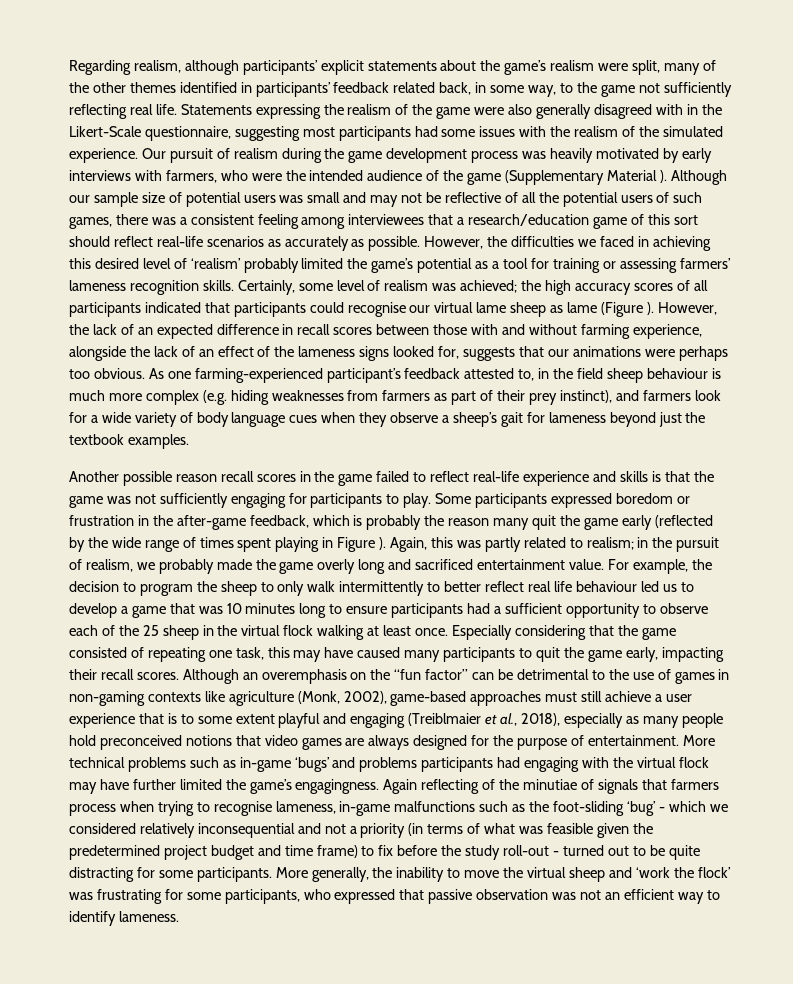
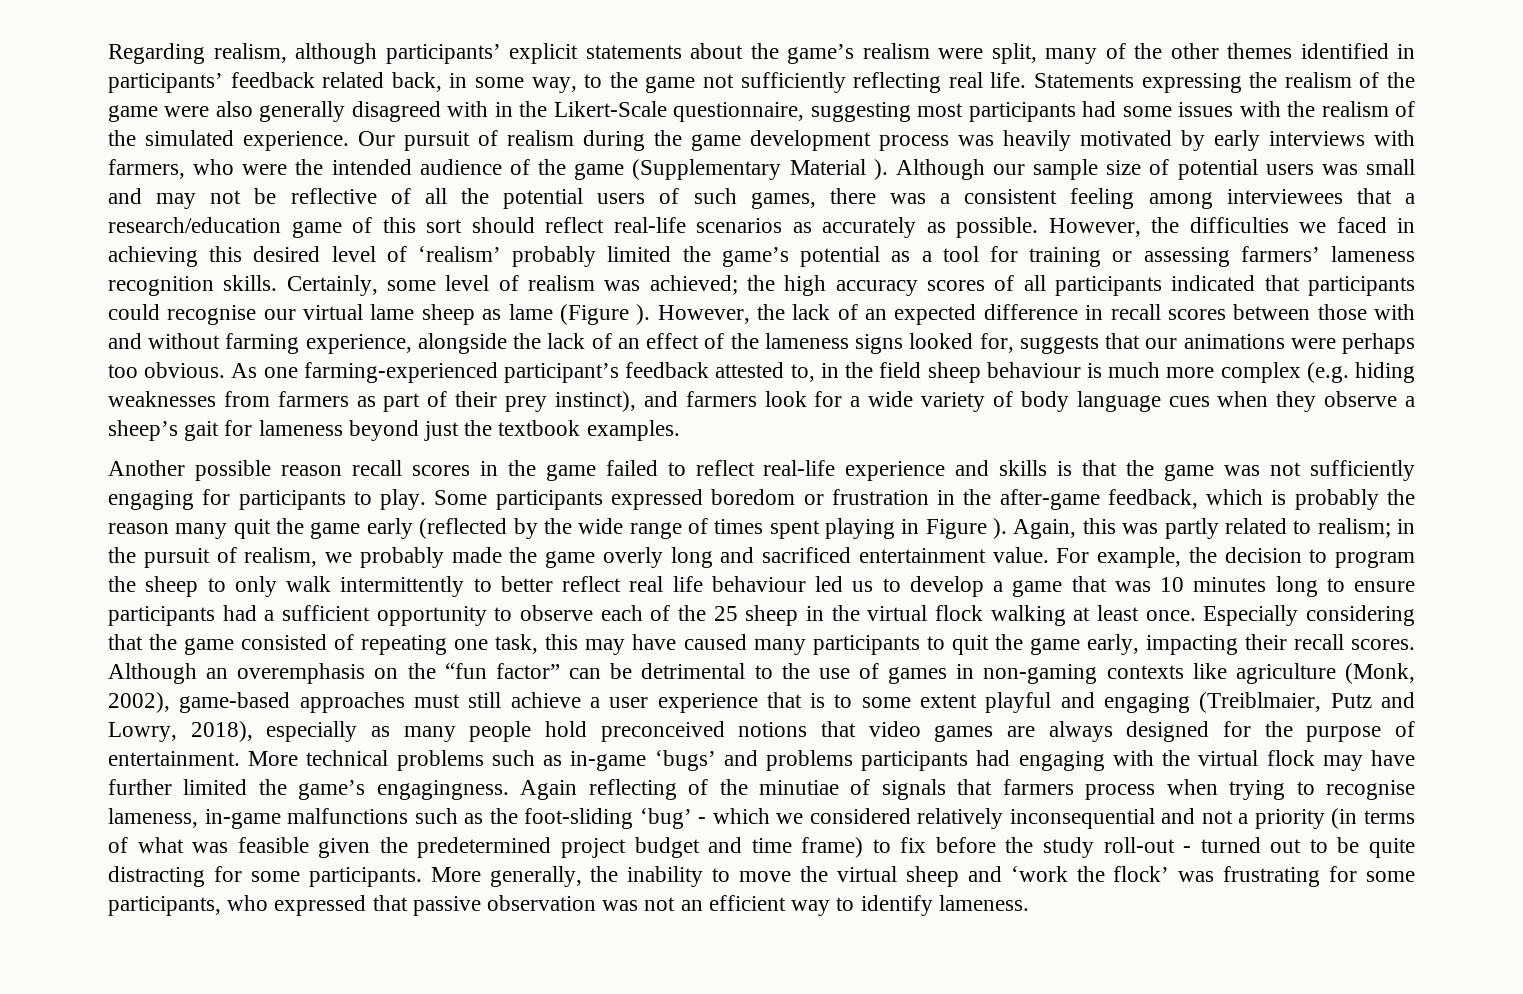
[408,713,518,726] (Treiblmaier et al., -> [1199,692,1415,713] [108,722,177,742] (Treiblmaier, Putz and Lowry,

